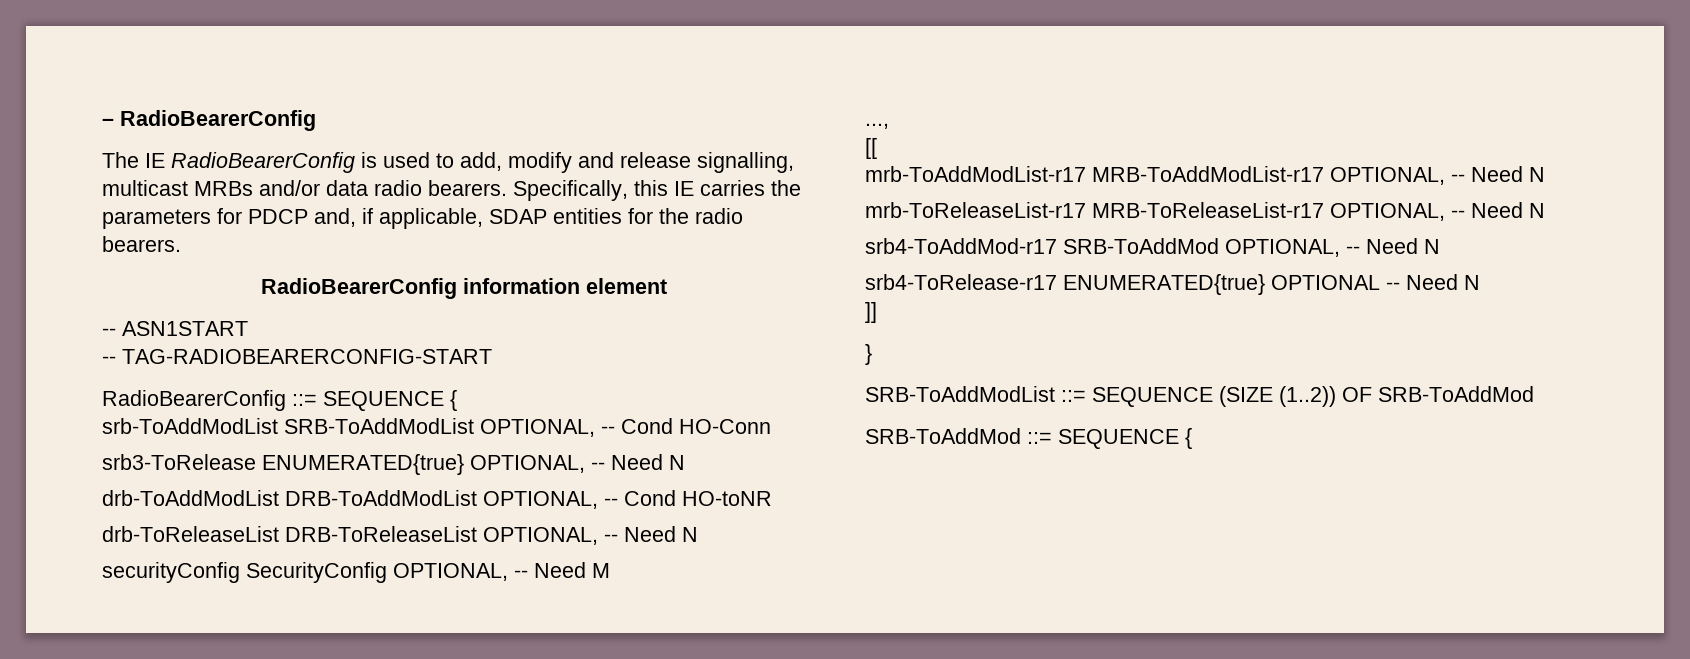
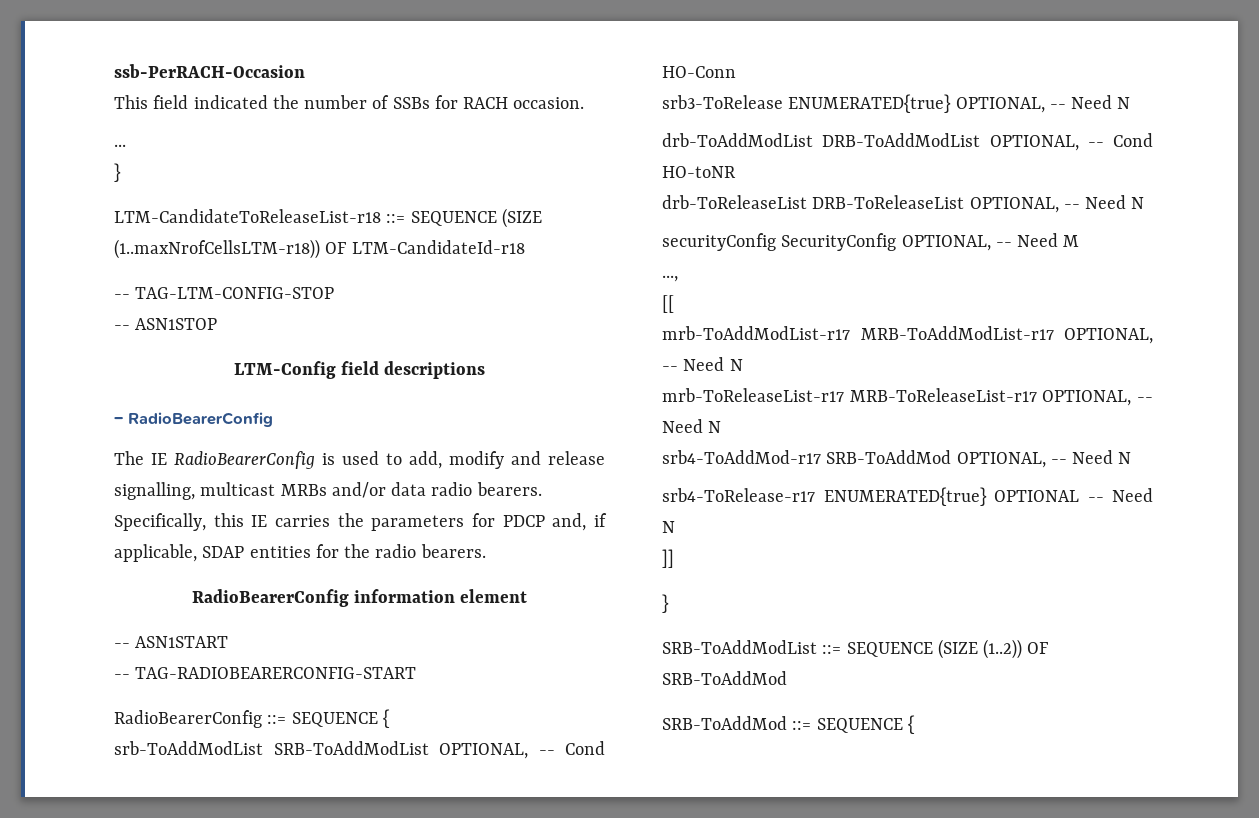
(102, 122) none -> [114,64,305,78] [114,95,585,109] [114,144,126,147] [114,163,121,182] [114,208,542,228] [114,239,525,259] [114,287,335,299] [114,318,218,330] [233,361,486,379] ssb-PerRACH-Occasion // This field indicated the number of SSBs for RACH occasion. // ... // } // LTM-CandidateToReleaseList-r18 ::= SEQUENCE (SIZE (1..maxNrofCellsLTM-r18)) OF LTM-CandidateId-r18 // -- TAG-LTM-CONFIG-STOP // -- ASN1STOP // LTM-Config field descriptions //

